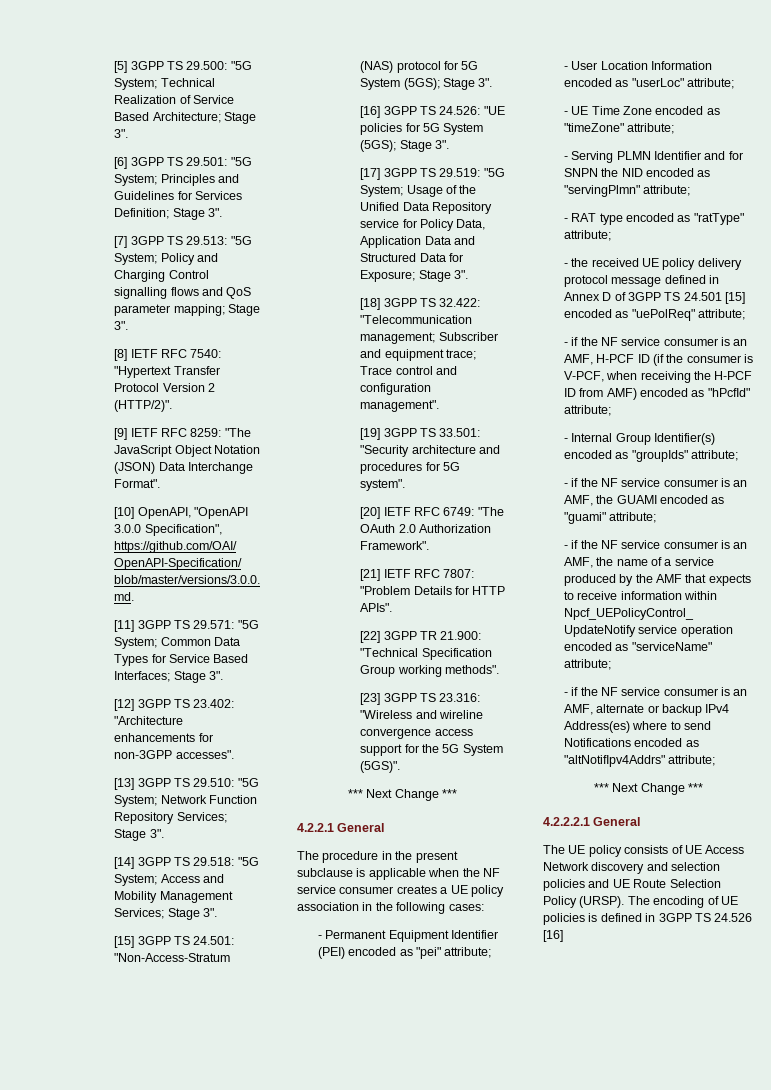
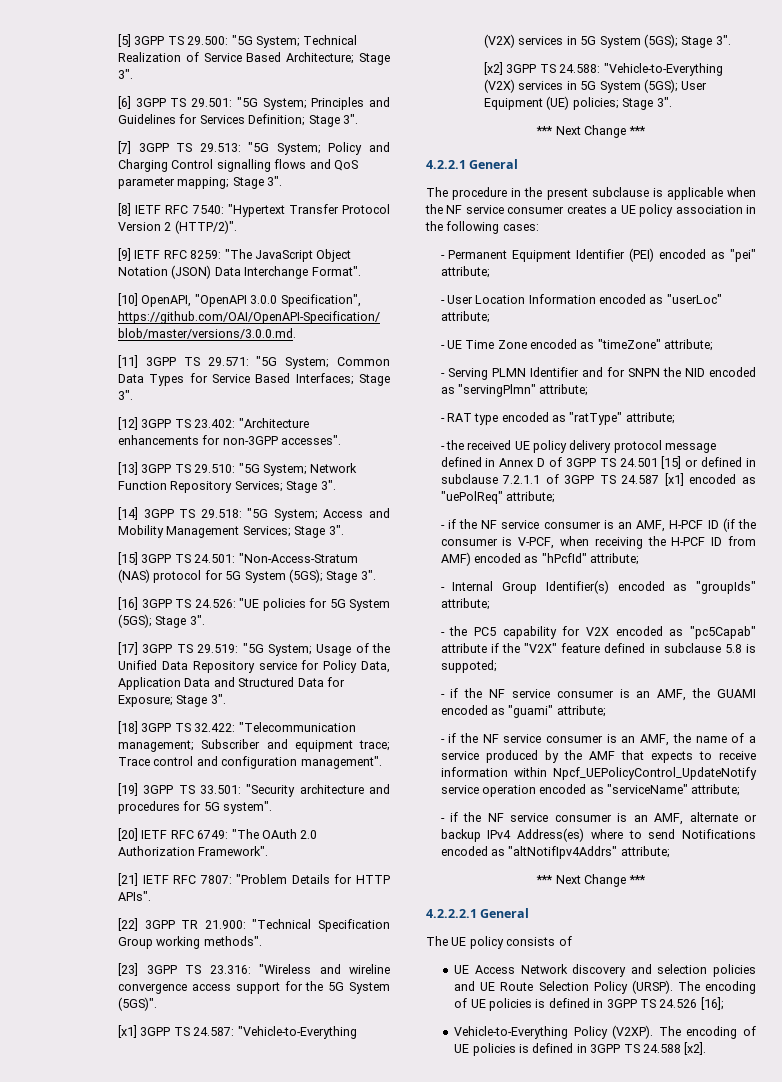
(401, 767) none -> [118,1025,357,1039] [484,34,731,48] [484,62,723,76] [484,79,708,93] [484,96,672,110] // [x1] 3GPP TS 24.587: "Vehicle-to-Everything (V2X) services in 5G System (5GS); Stage 3". // [x2] 3GPP TS 24.588: "Vehicle-to-Everything (V2X) services in 5G System (5GS); User Equipment (UE) policies; Stage 3".
(746, 298) none -> [685,457,756,467] [440,473,684,486] or defined in subclause 7.2.1.1 of 3GPP TS 24.587 [x1]
(738, 455) none -> [440,626,756,639] [440,643,756,653] [440,660,497,673] // - the PC5 capability for V2X encoded as "pc5Capab" attribute if the "V2X" feature defined in subclause 5.8 is suppoted;
(683, 849) none -> (572, 941) //
[543,930,563,942] [16] -> [700,997,724,1010] [454,1025,756,1039] [454,1042,707,1056] [16]; // Vehicle-to-Everything Policy (V2XP). The encoding of UE policies is defined in 3GPP TS 24.588 [x2].

